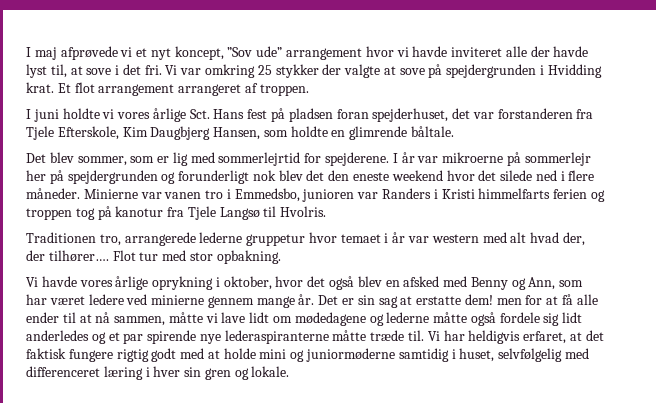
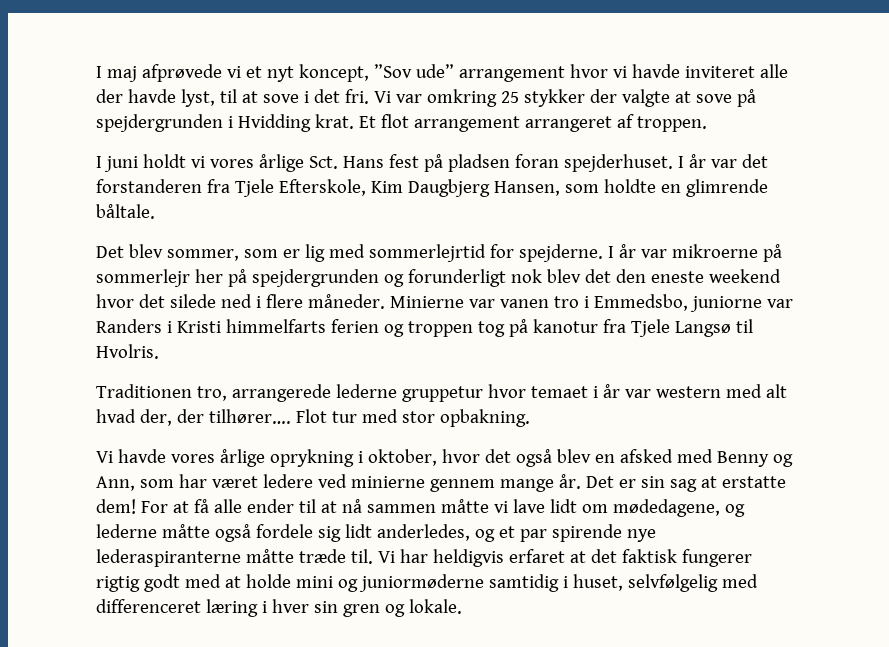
[26,64,67,78] lyst til, -> [180,89,237,107] lyst, til
[62,108,100,119] holdte -> [142,154,186,168] holdt
[372,108,494,122] spejderhuset, det var -> [563,154,768,172] spejderhuset. I år var det
[325,152,390,166] spejderene. -> [518,244,603,262] spejderne.
[302,189,355,202] junioren -> [689,296,762,312] juniorne
[496,295,543,305] men for -> [140,501,168,513] For
[114,316,166,326] sammen, -> [366,504,436,513] sammen
[294,312,366,326] mødedagene -> [612,499,720,517] mødedagene,
[26,330,89,341] anderledes -> [376,524,470,541] anderledes,
[523,331,567,344] erfaret, -> [508,549,565,563] erfaret
[68,349,113,362] fungere -> [681,549,752,567] fungerer

